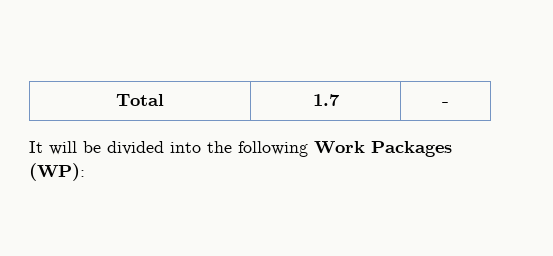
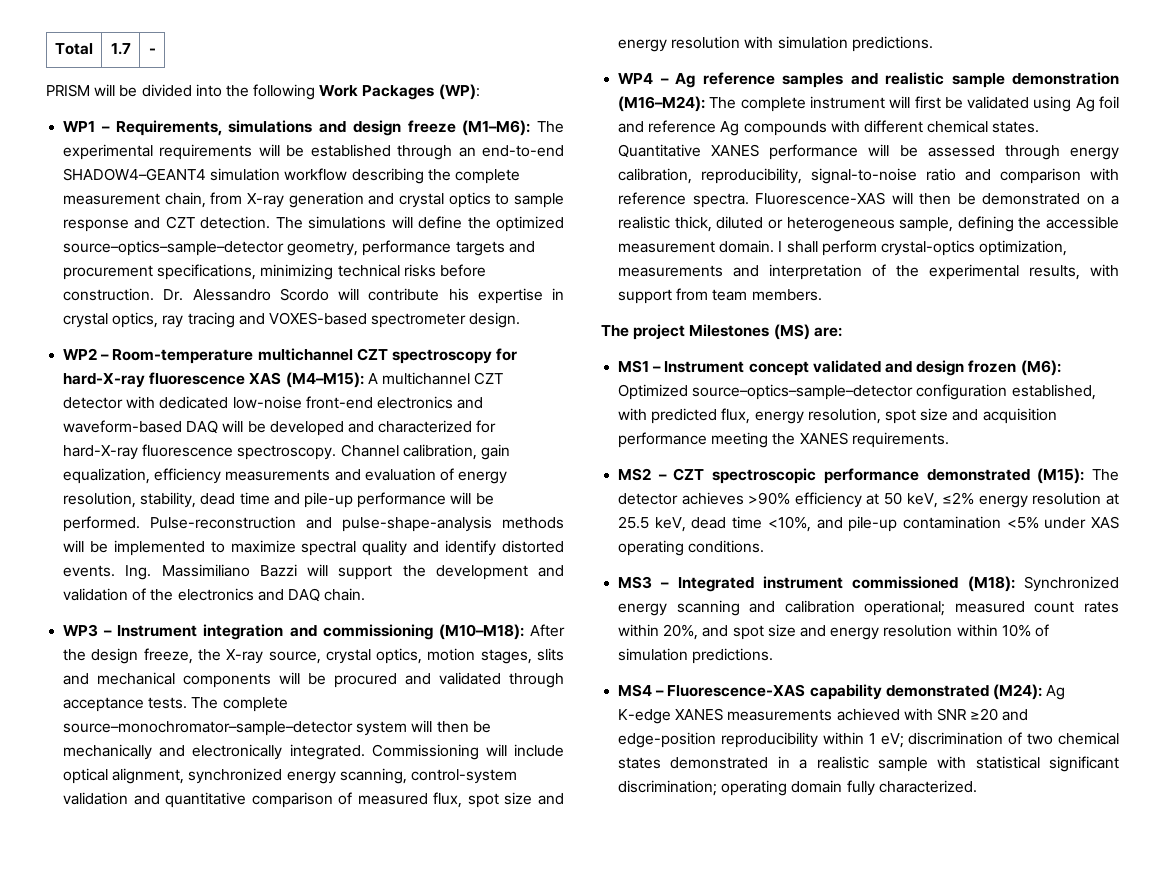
[29,141,43,153] It -> [46,84,90,97] PRISM
(85, 172) none -> [63,120,564,136] [63,144,564,160] [63,168,520,184] [63,192,564,208] [63,216,564,232] [63,240,535,256] [63,264,486,280] [63,288,564,304] [63,312,521,328] [63,348,518,364] [63,372,504,388] [63,396,484,409] [63,420,497,436] [63,444,510,460] [63,468,508,484] [63,492,494,508] [63,516,564,532] [63,540,564,556] [63,564,564,580] [63,588,366,602] [63,624,565,640] [63,648,564,664] [63,672,564,688] [63,697,288,712] [63,720,491,736] [63,744,564,760] [63,768,517,784] [63,792,564,808] [618,36,933,52] [618,72,1119,88] [618,96,1119,112] [618,120,1040,136] [618,144,1119,160] [618,168,1119,184] [618,192,1119,208] [618,216,1119,232] [618,240,1068,256] [618,264,1119,280] [618,288,822,304] [601,324,842,340] [618,360,1061,376] [618,384,1096,400] [618,408,1057,424] [618,432,949,448] [618,468,1119,484] [618,492,1119,508] [618,516,1119,532] [618,540,765,556] [618,576,1119,592] [618,600,1119,616] [618,624,1049,640] [618,648,774,664] [618,684,1066,700] [618,708,1029,724] [618,732,1119,748] [618,756,1119,772] [618,780,977,796] // WP1 – Requirements, simulations and design freeze (M1–M6): The experimental requirements will be established through an end-to-end SHADOW4–GEANT4 simulation workflow describing the complete measurement chain, from X-ray generation and crystal optics to sample response and CZT detection. The simulations will define the optimized source–optics–sample–detector geometry, performance targets and procurement specifications, minimizing technical risks before construction. Dr. Alessandro Scordo will contribute his expertise in crystal optics, ray tracing and VOXES-based spectrometer design. // WP2 – Room-temperature multichannel CZT spectroscopy for hard-X-ray fluorescence XAS (M4–M15): A multichannel CZT detector with dedicated low-noise front-end electronics and waveform-based DAQ will be developed and characterized for hard-X-ray fluorescence spectroscopy. Channel calibration, gain equalization, efficiency measurements and evaluation of energy resolution, stability, dead time and pile-up performance will be performed. Pulse-reconstruction and pulse-shape-analysis methods will be implemented to maximize spectral quality and identify distorted events. Ing. Massimiliano Bazzi will support the development and validation of the electronics and DAQ chain. // WP3 – Instrument integration and commissioning (M10–M18): After the design freeze, the X-ray source, crystal optics, motion stages, slits and mechanical components will be procured and validated through acceptance tests. The complete source–monochromator–sample–detector system will then be mechanically and electronically integrated. Commissioning will include optical alignment, synchronized energy scanning, control-system validation and quantitative comparison of measured flux, spot size and energy resolution with simulation predictions. // WP4 – Ag reference samples and realistic sample demonstration (M16–M24): The complete instrument will first be validated using Ag foil and reference Ag compounds with different chemical states. Quantitative XANES performance will be assessed through energy calibration, reproducibility, signal-to-noise ratio and comparison with reference spectra. Fluorescence-XAS will then be demonstrated on a realistic thick, diluted or heterogeneous sample, defining the accessible measurement domain. I shall perform crystal-optics optimization, measurements and interpretation of the experimental results, with support from team members. // The project Milestones (MS) are: // MS1 – Instrument concept validated and design frozen (M6): Optimized source–optics–sample–detector configuration established, with predicted flux, energy resolution, spot size and acquisition performance meeting the XANES requirements. // MS2 – CZT spectroscopic performance demonstrated (M15): The detector achieves >90% efficiency at 50 keV, ≤2% energy resolution at 25.5 keV, dead time <10%, and pile-up contamination <5% under XAS operating conditions. // MS3 – Integrated instrument commissioned (M18): Synchronized energy scanning and calibration operational; measured count rates within 20%, and spot size and energy resolution within 10% of simulation predictions. // MS4 – Fluorescence-XAS capability demonstrated (M24): Ag K-edge XANES measurements achieved with SNR ≥20 and edge-position reproducibility within 1 eV; discrimination of two chemical states demonstrated in a realistic sample with statistical significant discrimination; operating domain fully characterized.

